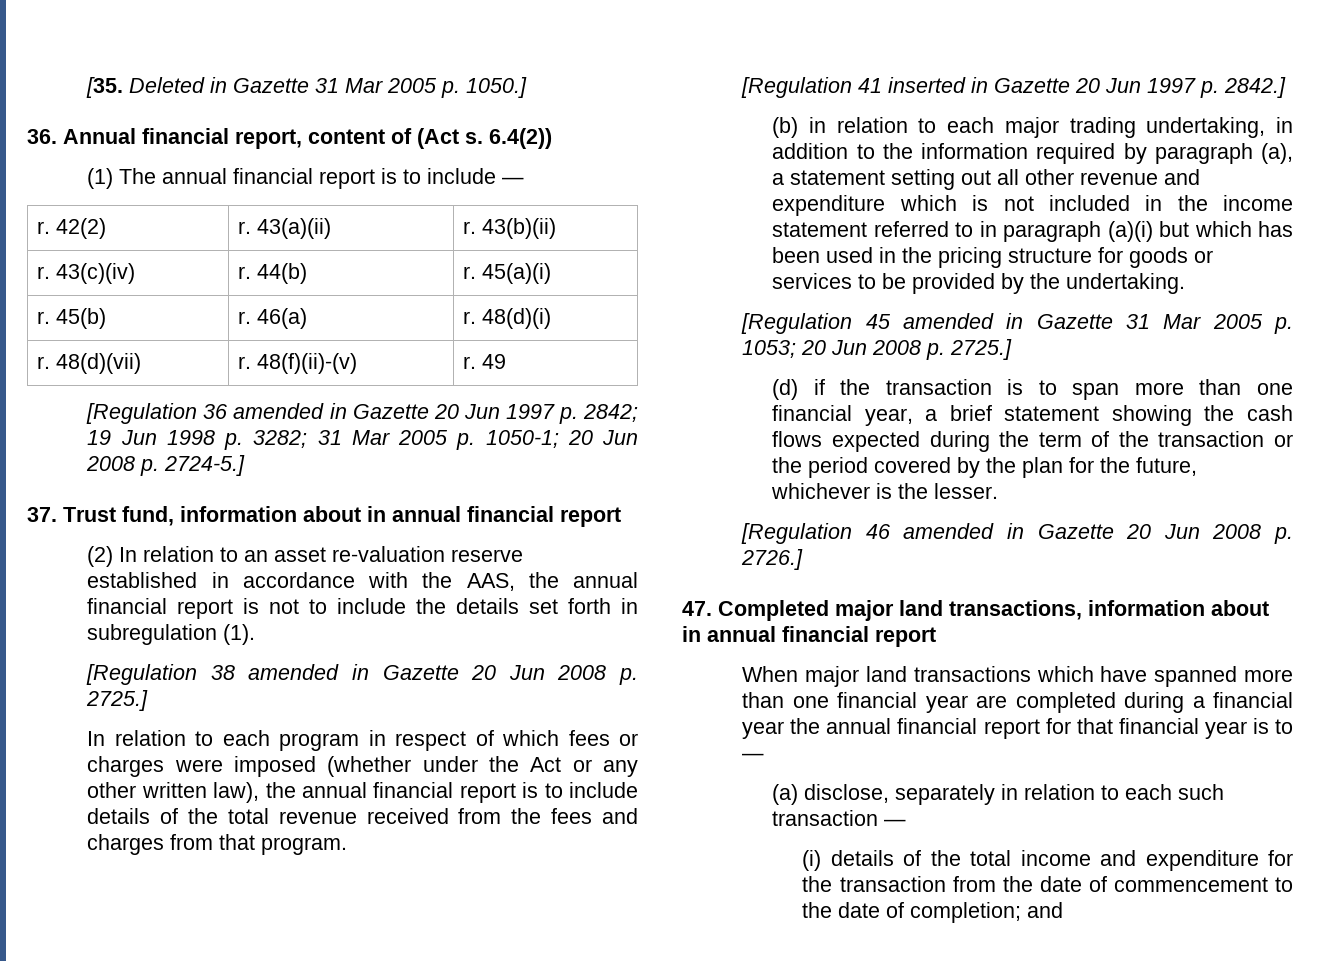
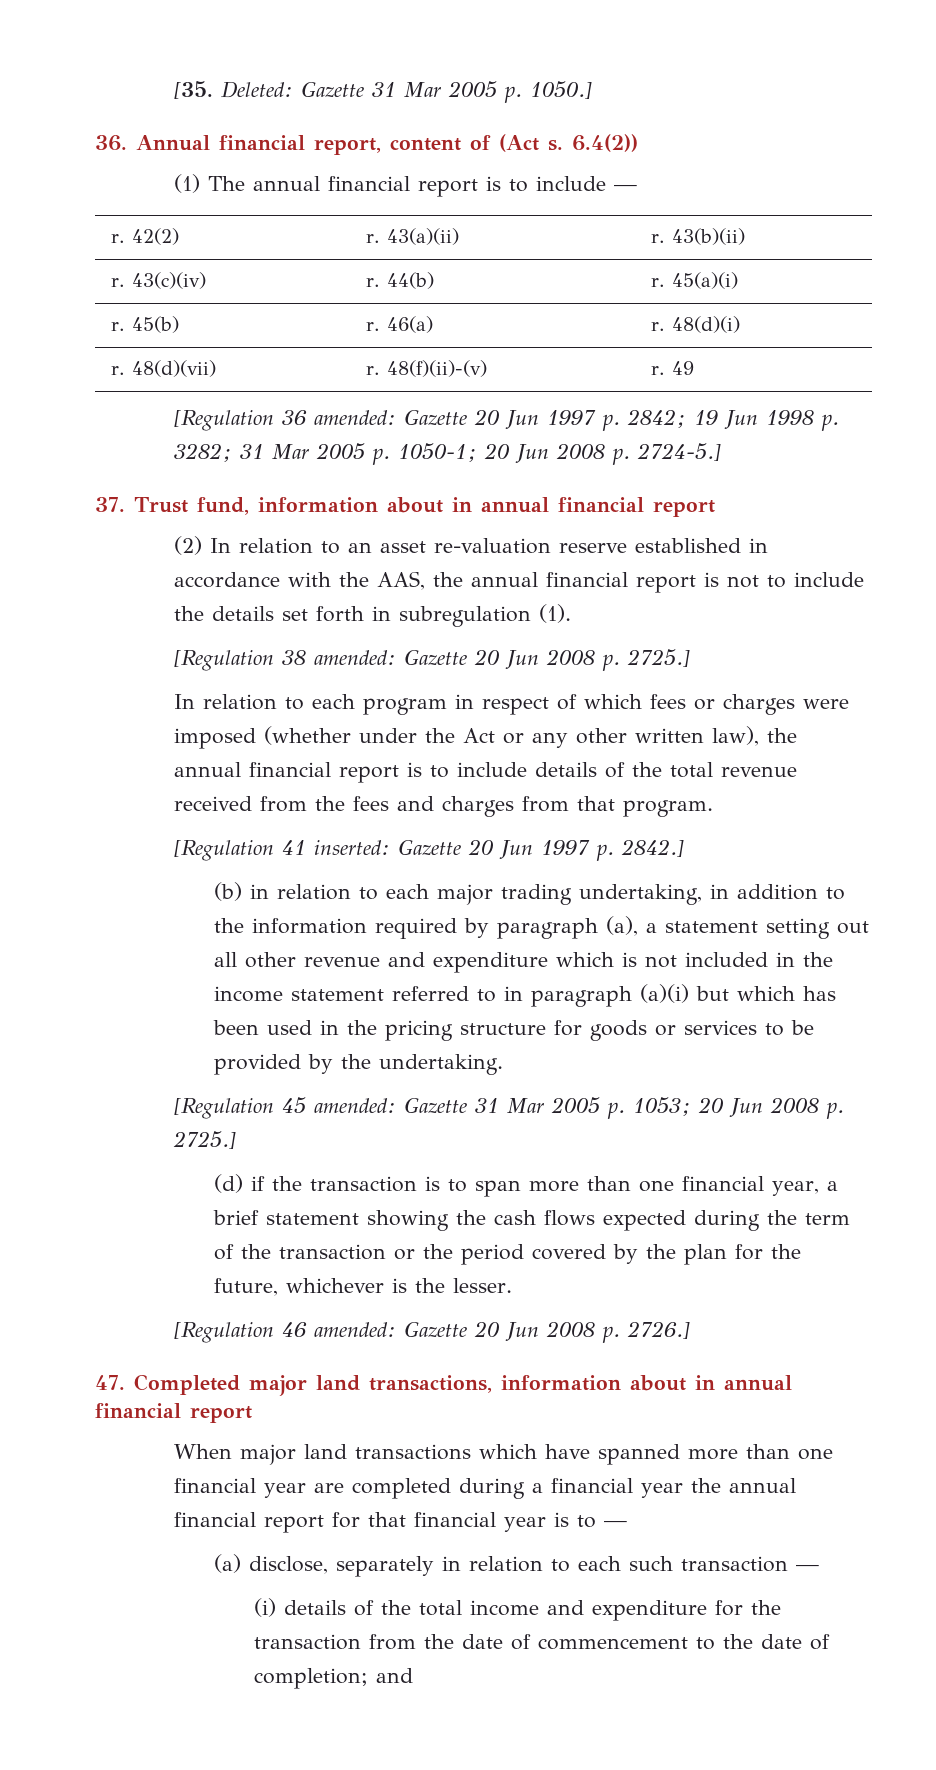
[129,77,228,93] Deleted in -> [221,81,294,98] Deleted:
[233,403,347,419] amended in -> [314,410,397,425] amended:
[248,664,370,680] amended in -> [314,650,397,665] amended:
[888,77,989,93] inserted in -> [314,840,391,855] inserted:
[902,313,1024,329] amended in -> [314,1098,397,1113] amended:
[903,523,1025,539] amended in -> [314,1322,397,1337] amended:

